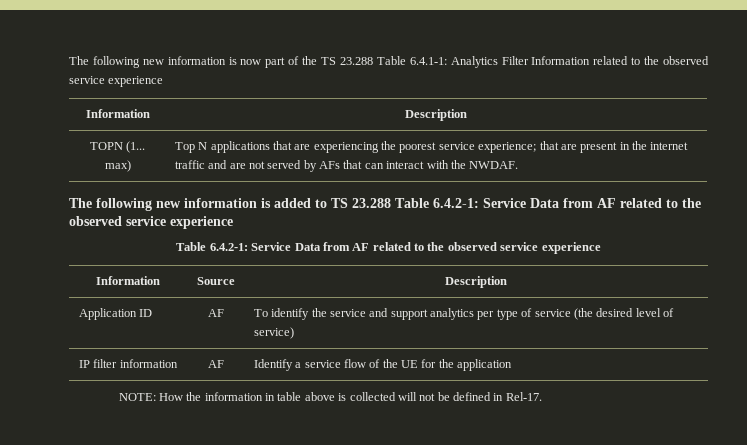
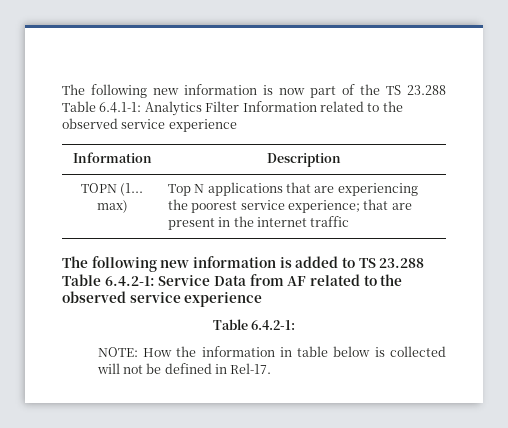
[208,160,519,172] and are not served by AFs that can interact with the NWDAF. -> (350, 221) none
[251,242,601,254] [96,276,160,285] [196,277,235,285] [445,276,507,288] [78,308,153,320] [207,309,224,317] [253,308,675,320] [253,327,294,339] [78,359,178,368] [207,360,224,368] [253,359,513,371] Service Data from AF related to the observed service experience // Information | Source | Description // Application ID | AF | To identify the service and support analytics per type of service (the desired level of service) // IP filter information | AF | Identify a service flow of the UE for the application -> (296, 325) none
[304,392,335,401] above -> [333,346,371,357] below

